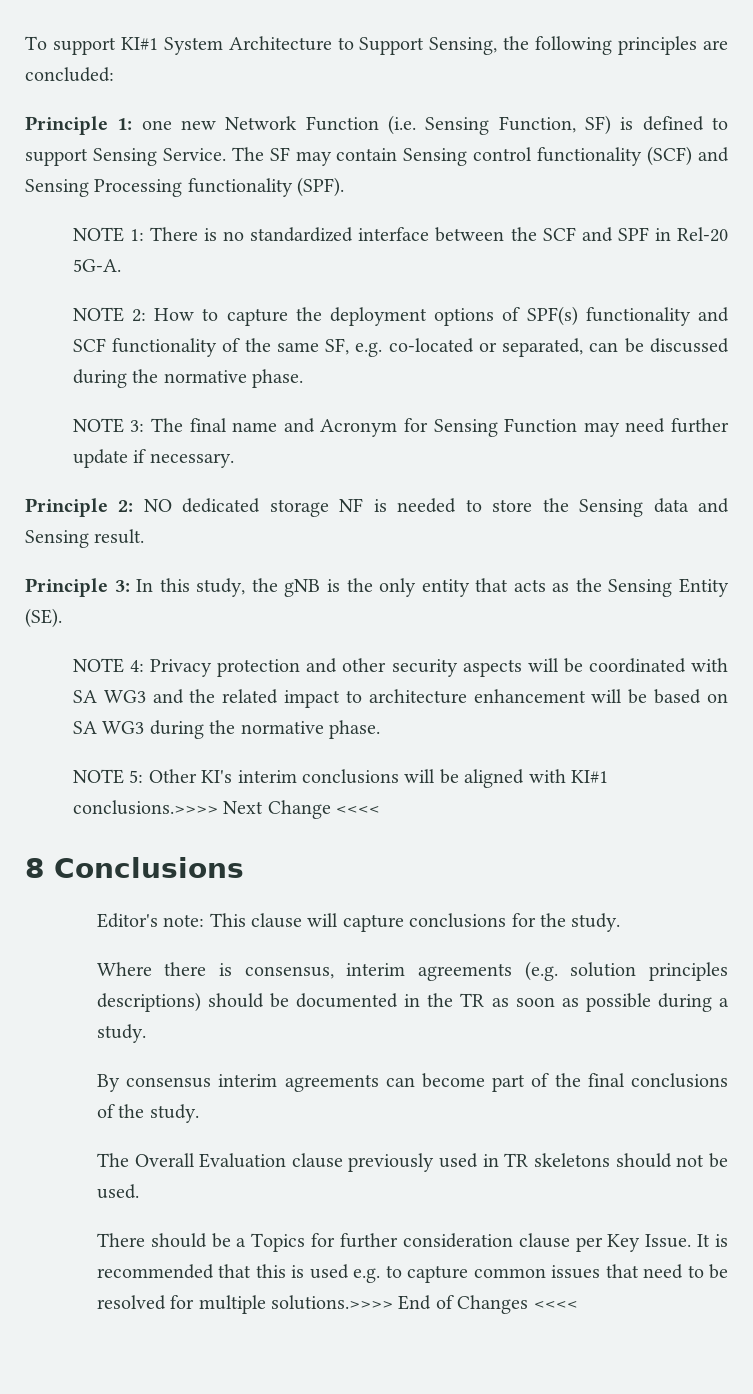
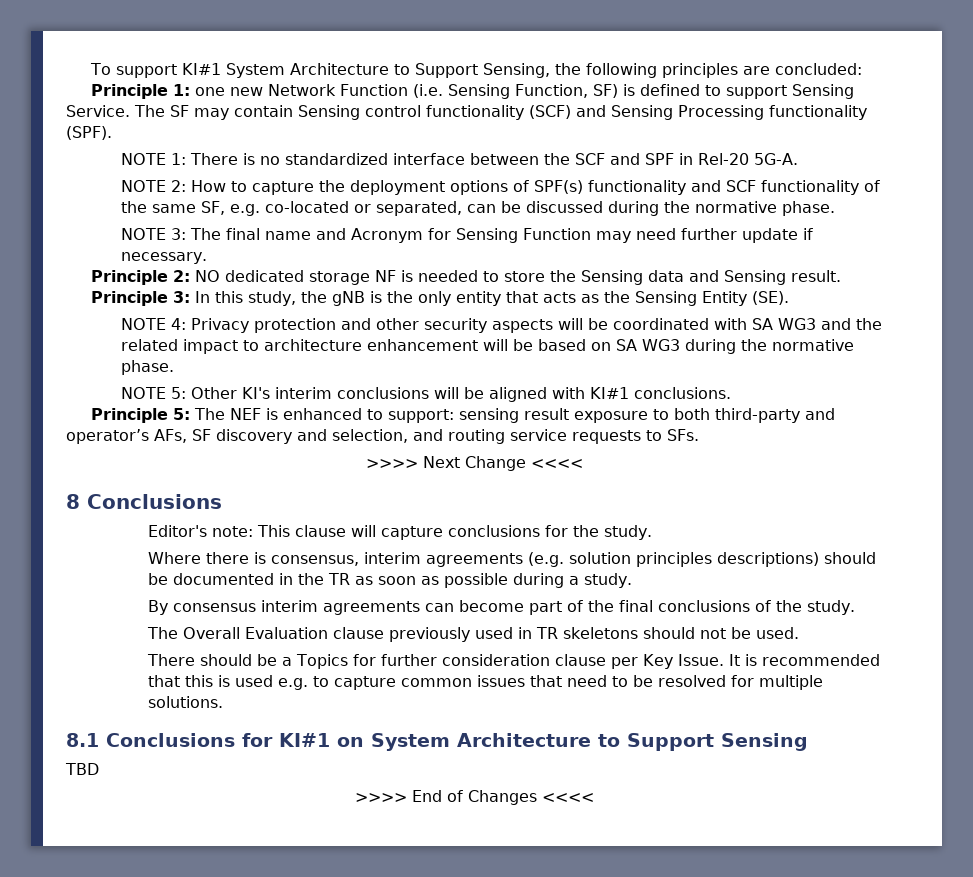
[72,800,218,815] conclusions.>>>> -> [633,387,731,399] [90,408,835,423] [66,429,699,444] [366,459,418,468] conclusions. // Principle 5: The NEF is enhanced to support: sensing result exposure to both third-party and operator’s AFs, SF discovery and selection, and routing service requests to SFs. // >>>>
[271,1295,394,1310] solutions.>>>> -> [147,696,223,708] [66,733,808,751] [65,763,99,775] [355,793,407,802] solutions. // 8.1 Conclusions for KI#1 on System Architecture to Support Sensing // TBD // >>>>

